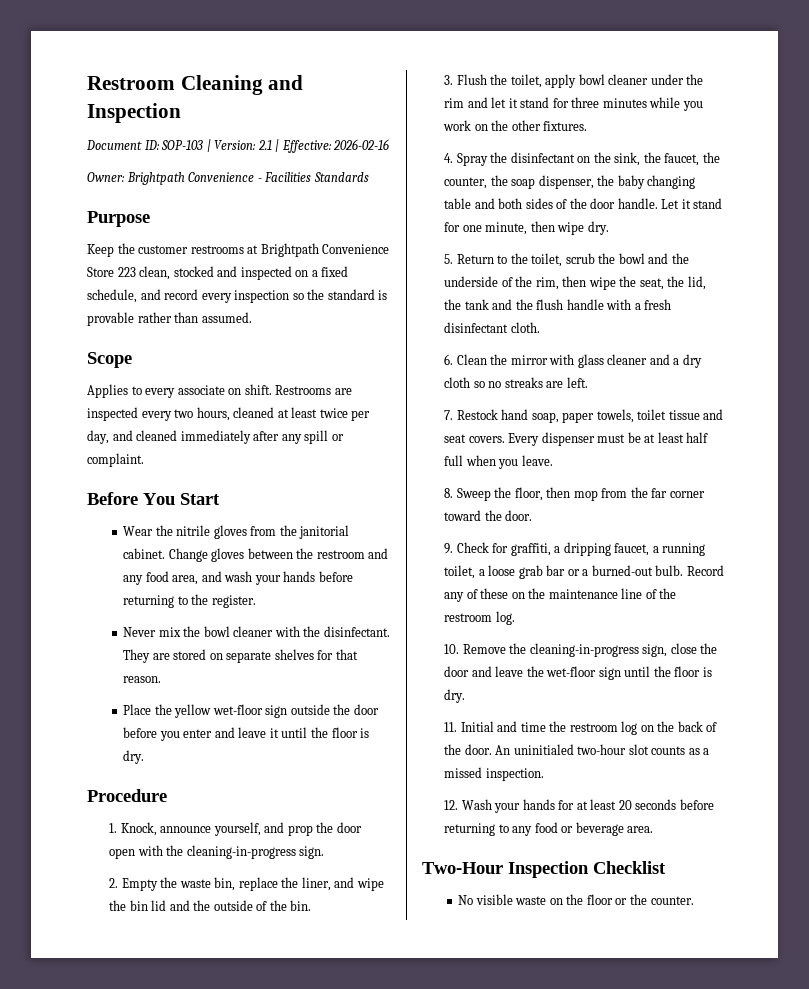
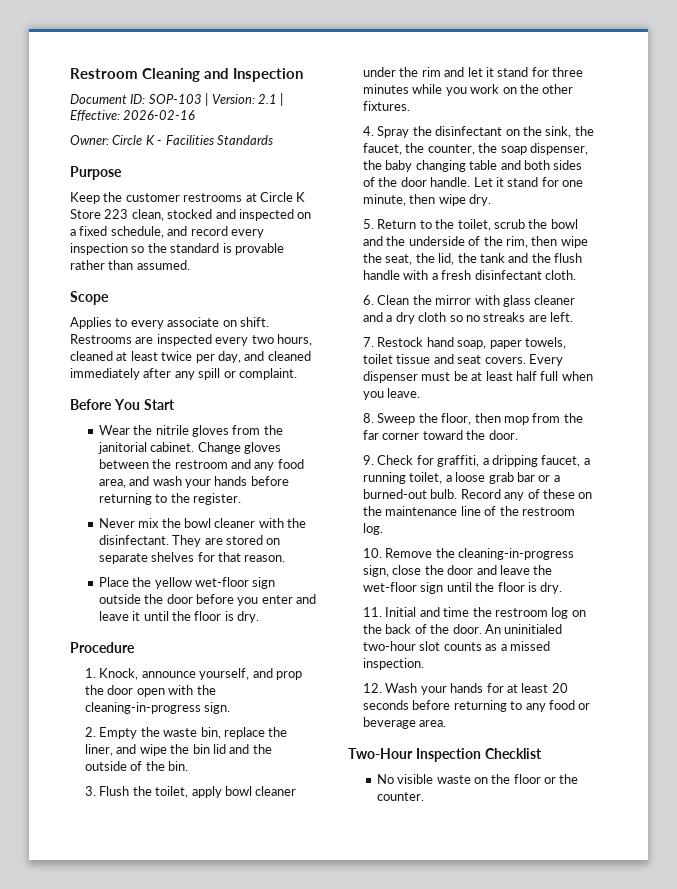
[126,172,255,185] Brightpath Convenience -> [112,135,155,145] Circle K
[260,243,390,257] Brightpath Convenience -> [259,192,306,202] Circle K

